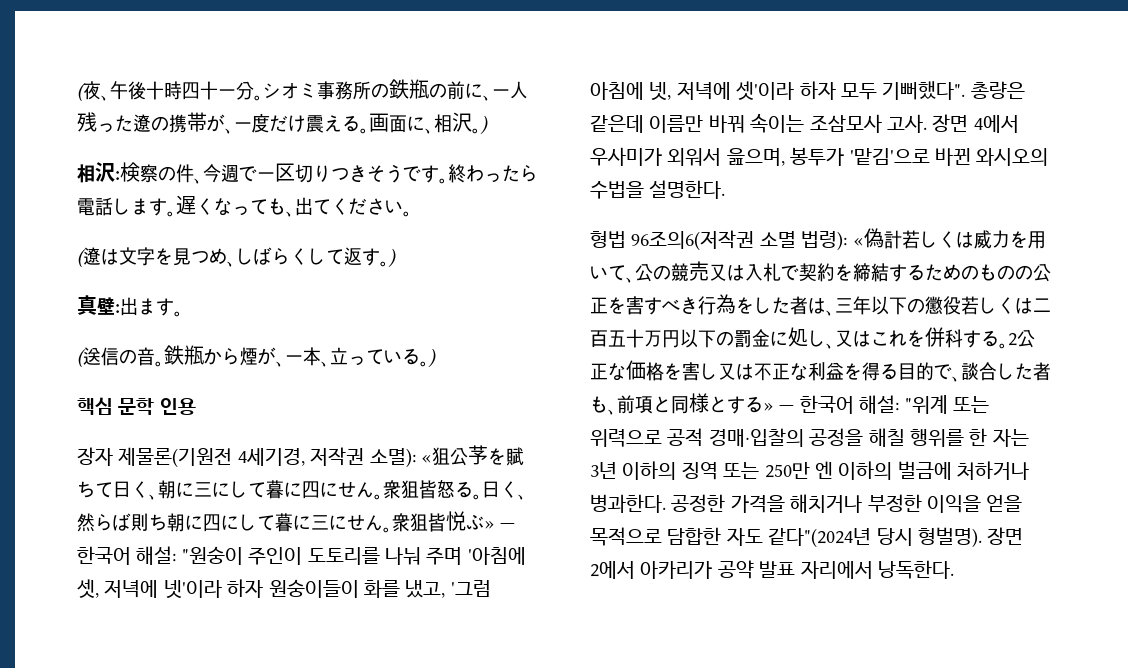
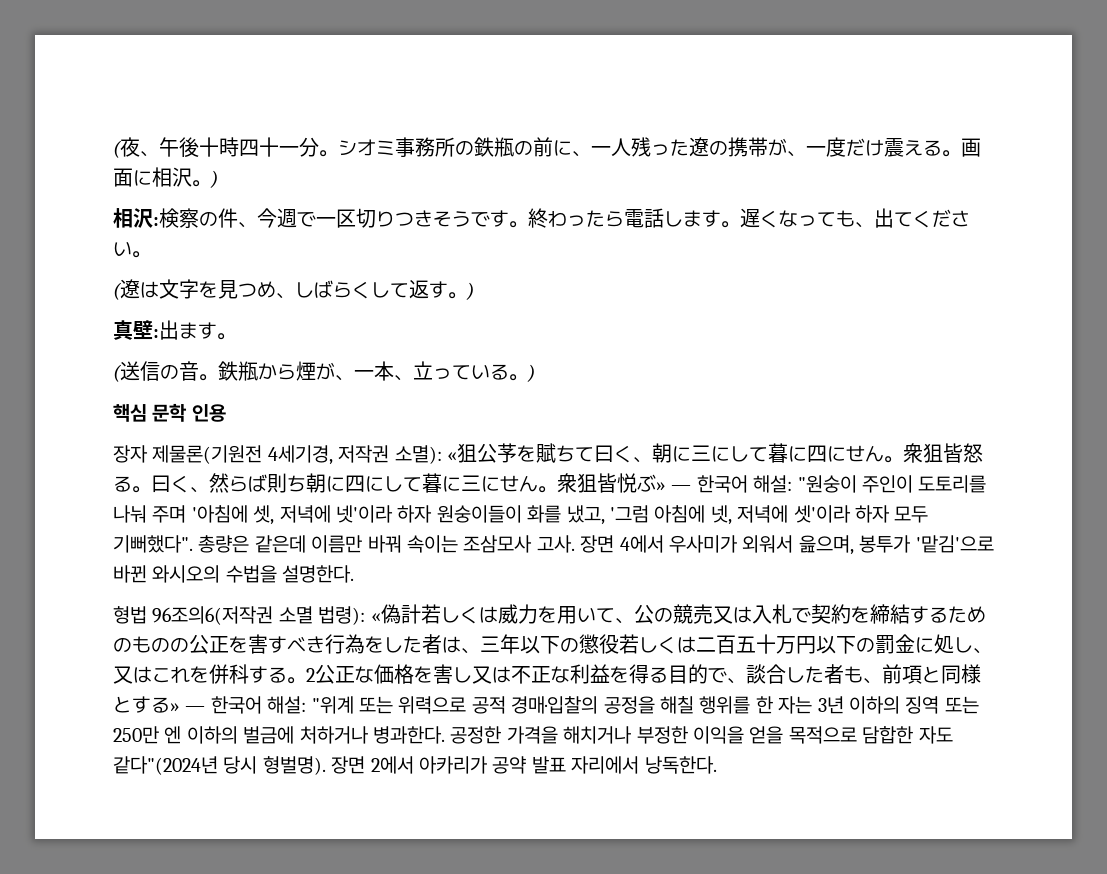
[425,128,434,134] 、 -> (152, 178) none

